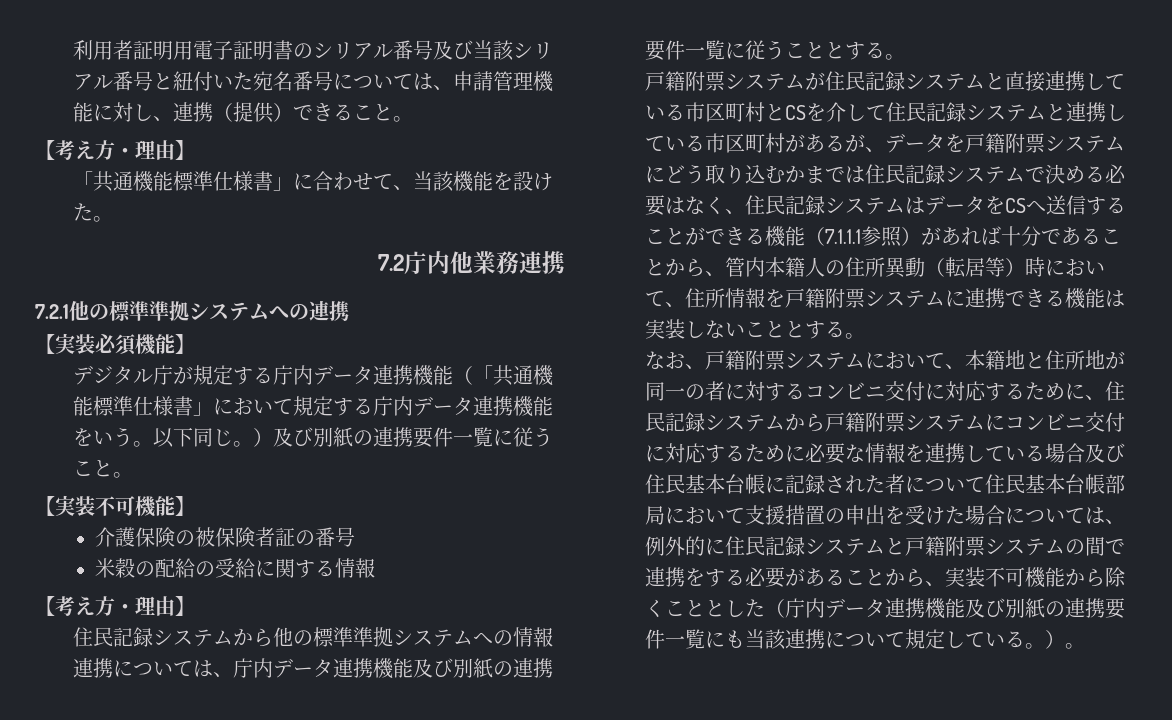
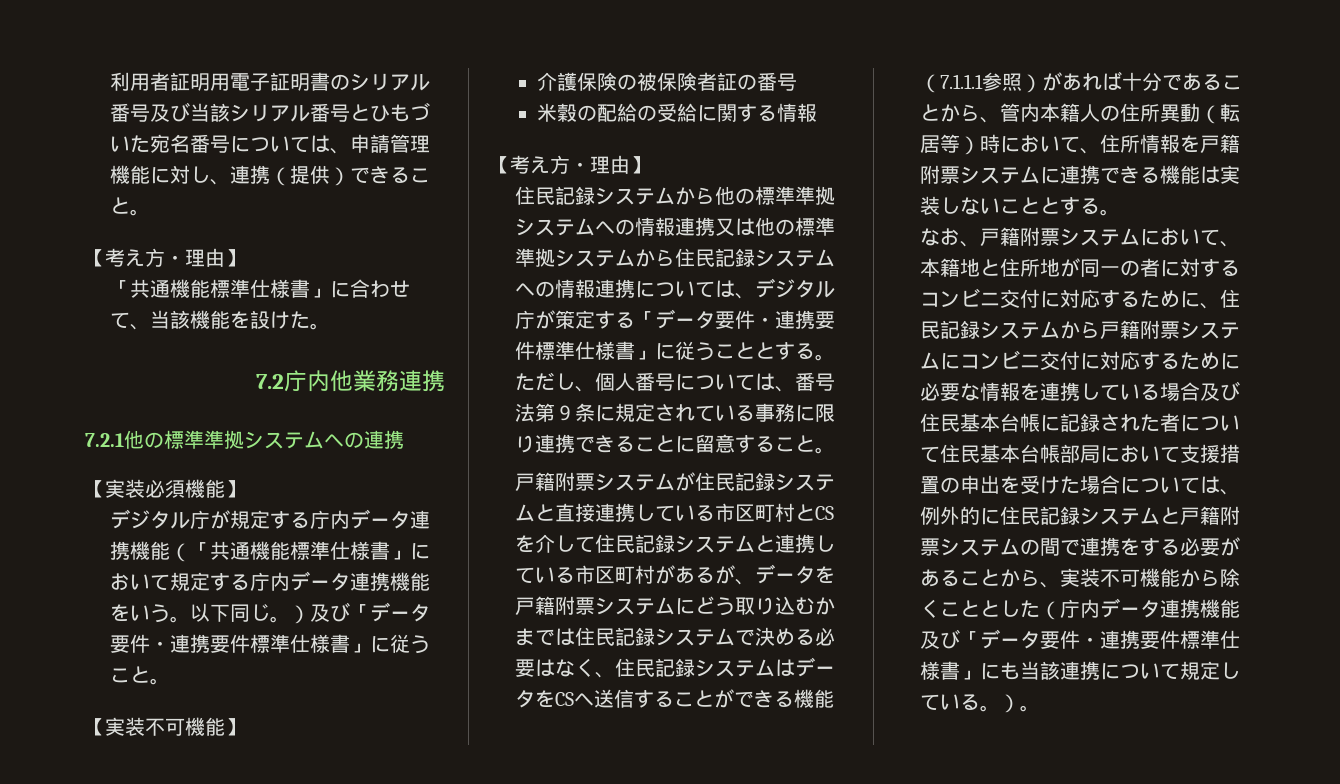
[173,71,214,91] 紐付 -> [369,102,430,122] ひもづ
[313,427,494,448] 別紙の連携要件一覧 -> [349,602,430,622] [109,634,370,653] 「データ要件・連携要件標準仕様書」
[113,658,554,679] [645,40,726,61] については、庁内データ連携機能及び別紙の連携要件一覧 -> [714,217,835,236] [514,248,835,267] [514,278,835,299] [514,309,835,329] [514,341,655,360] 又は他の標準準拠システムから住民記録システムへの情報連携については、デジタル庁が策定する「データ要件・連携要件標準仕様書」
(906, 57) none -> [514,372,835,392] [514,403,835,422] [514,434,835,454] ただし、個人番号については、番号法第９条に規定されている事務に限り連携できることに留意すること。
[1005,598,1126,619] [645,629,706,649] 別紙の連携要件一覧 -> [959,629,1240,649] [919,661,980,680] 「データ要件・連携要件標準仕様書」

